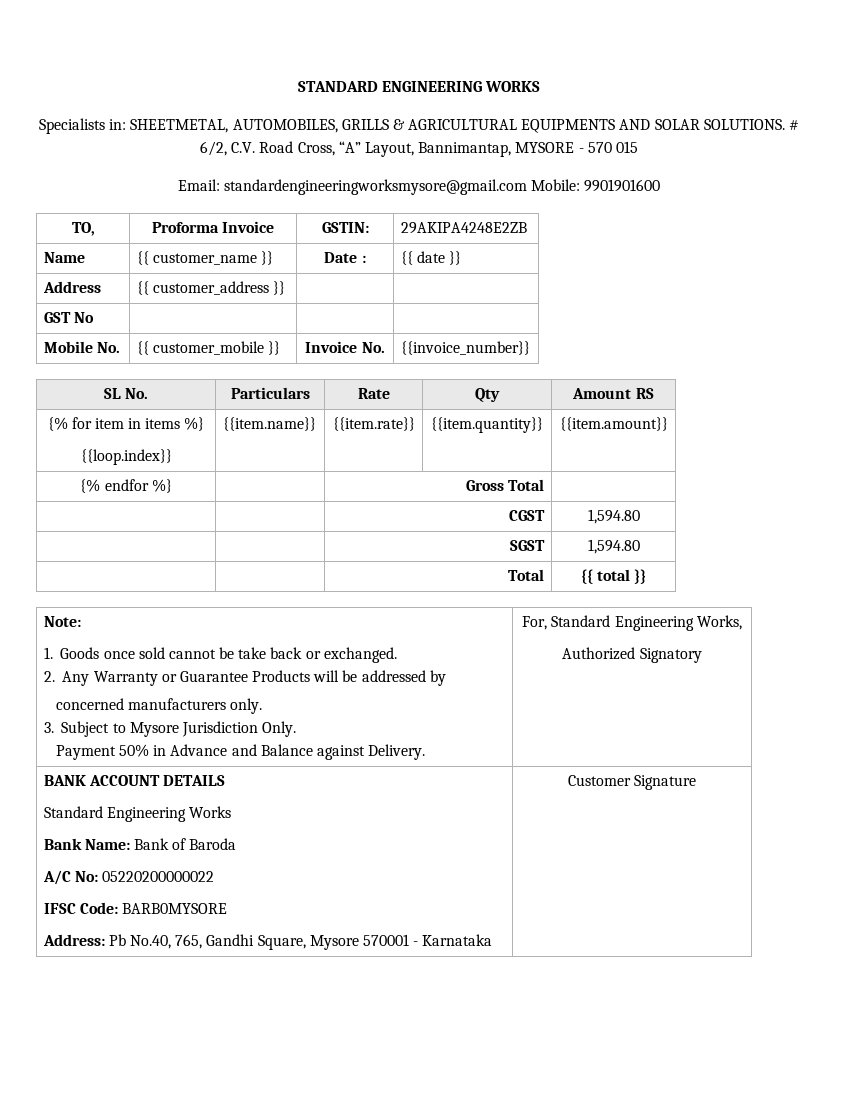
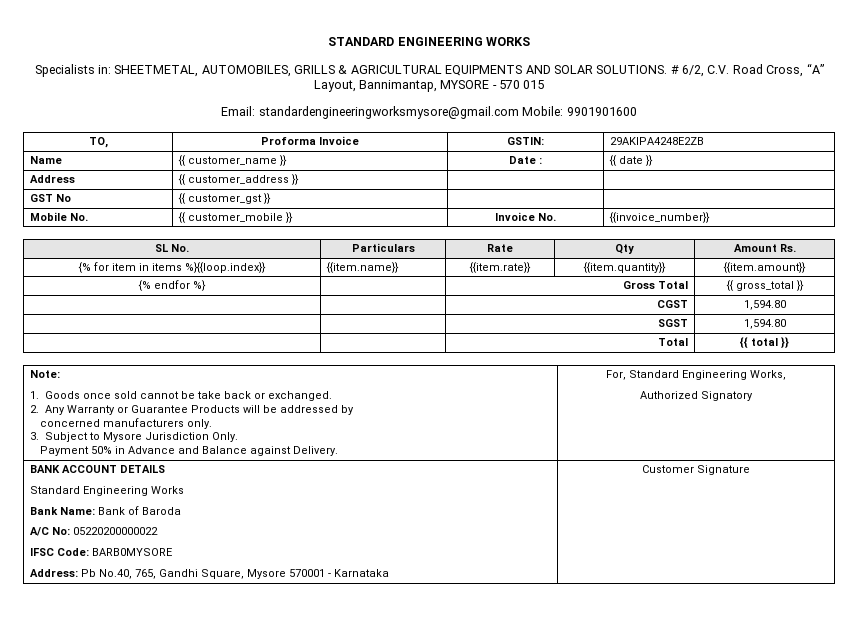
(94, 317) none -> [178,193,272,204] {{ customer_gst }}
[635,388,654,399] RS -> [779,244,796,252] Rs.
[184,417,205,431] [80,449,172,465] %} // {{loop.index}} -> [185,262,266,273] %}{{loop.index}}
(545, 485) none -> [725,280,804,291] {{ gross_total }}

